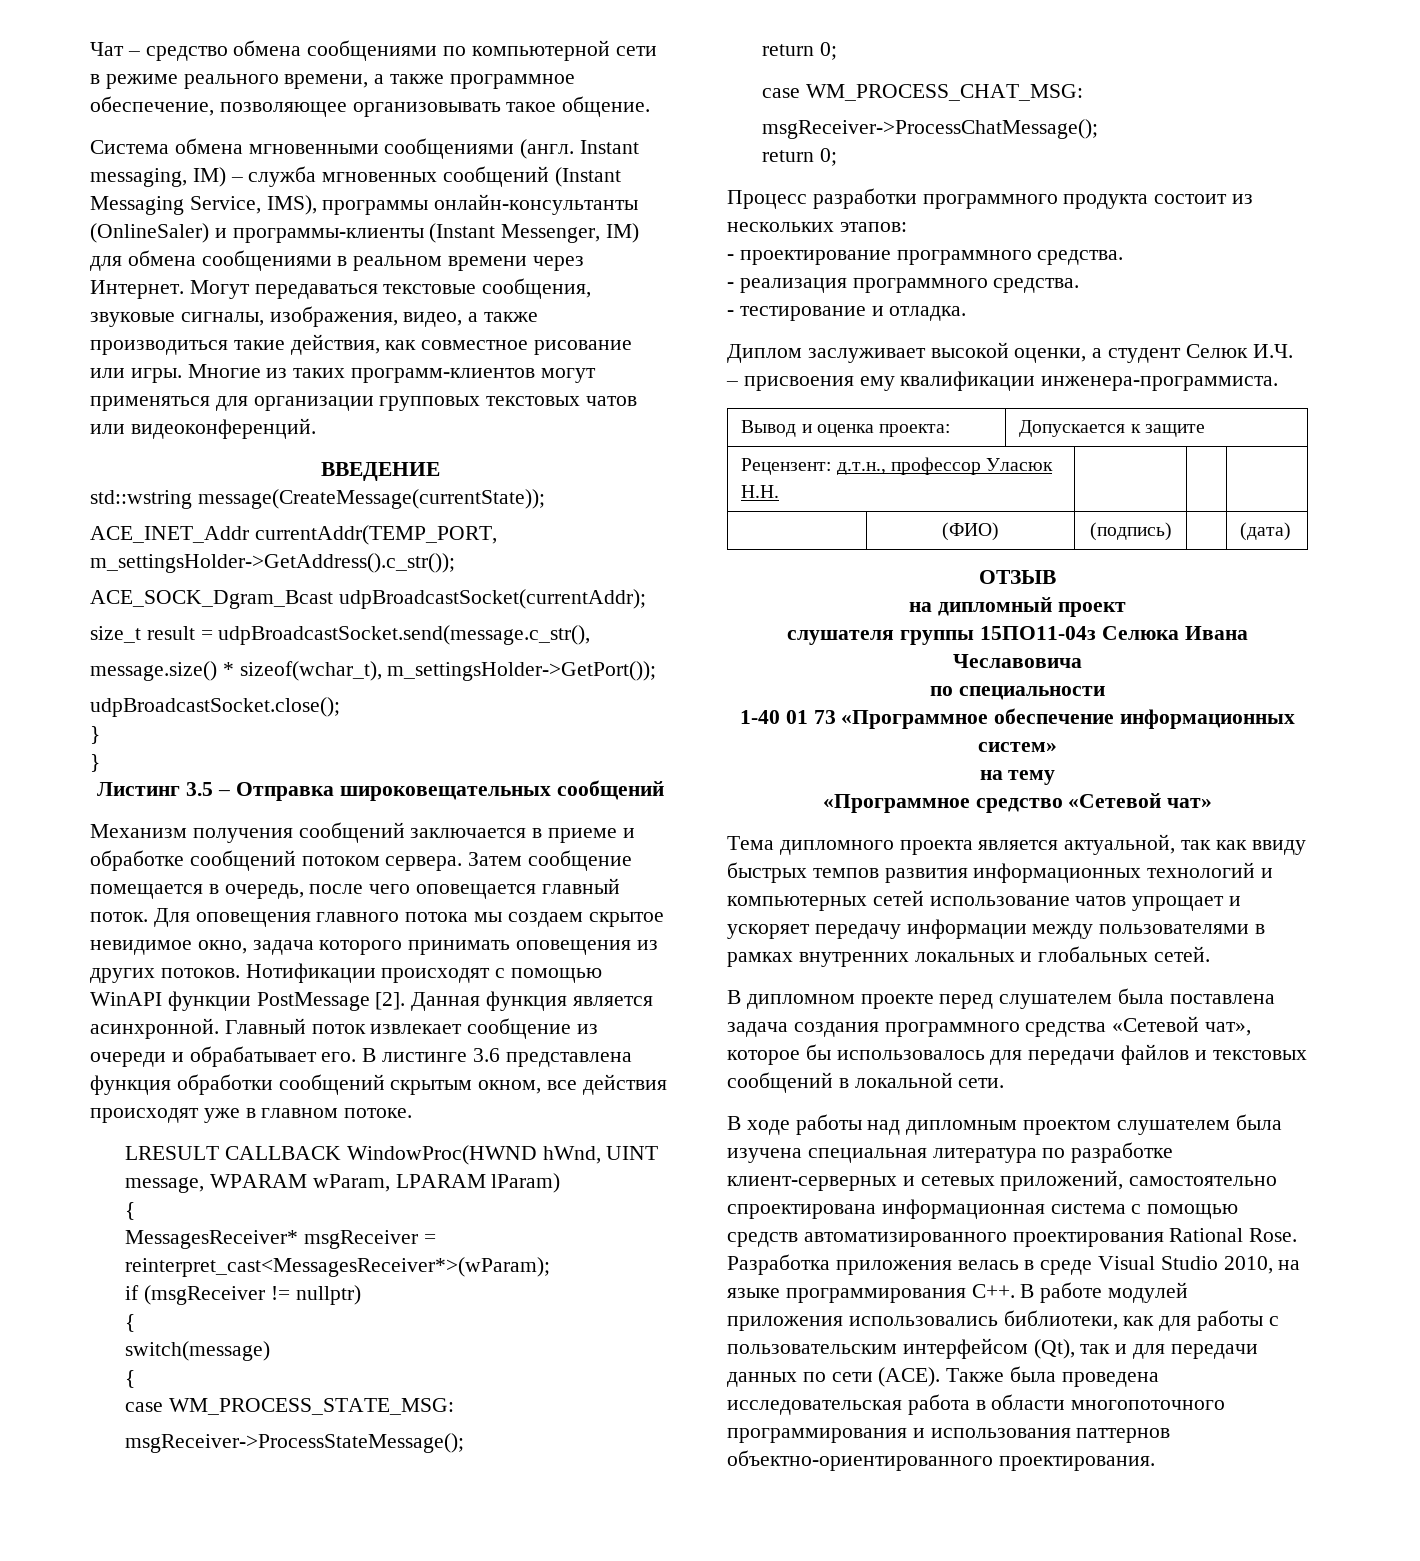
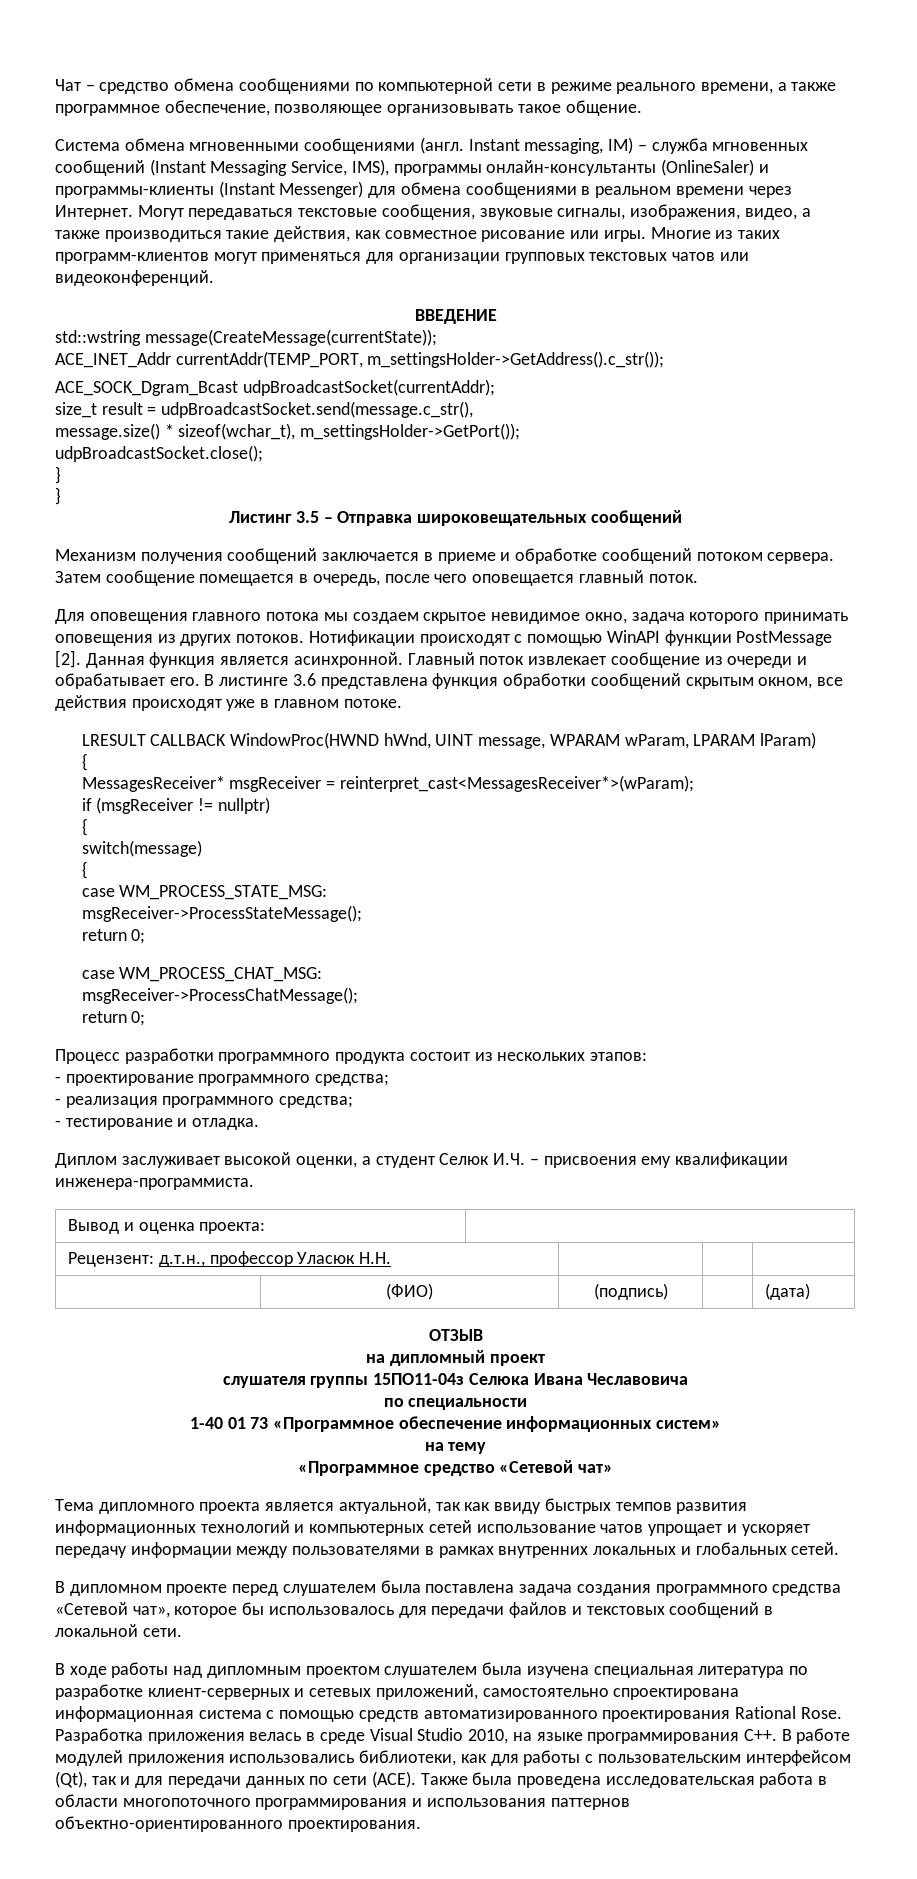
[501,223,640,243] Messenger, IM) -> [279,181,364,198] Messenger)
(148, 917) none -> (698, 578) //
[1037,250,1124,265] средства. -> [315,1074,390,1086] средства;
[993,278,1080,293] средства. -> [279,1096,354,1108] средства;
[1019,420,1205,437] Допускается к защите -> (266, 1228) none

